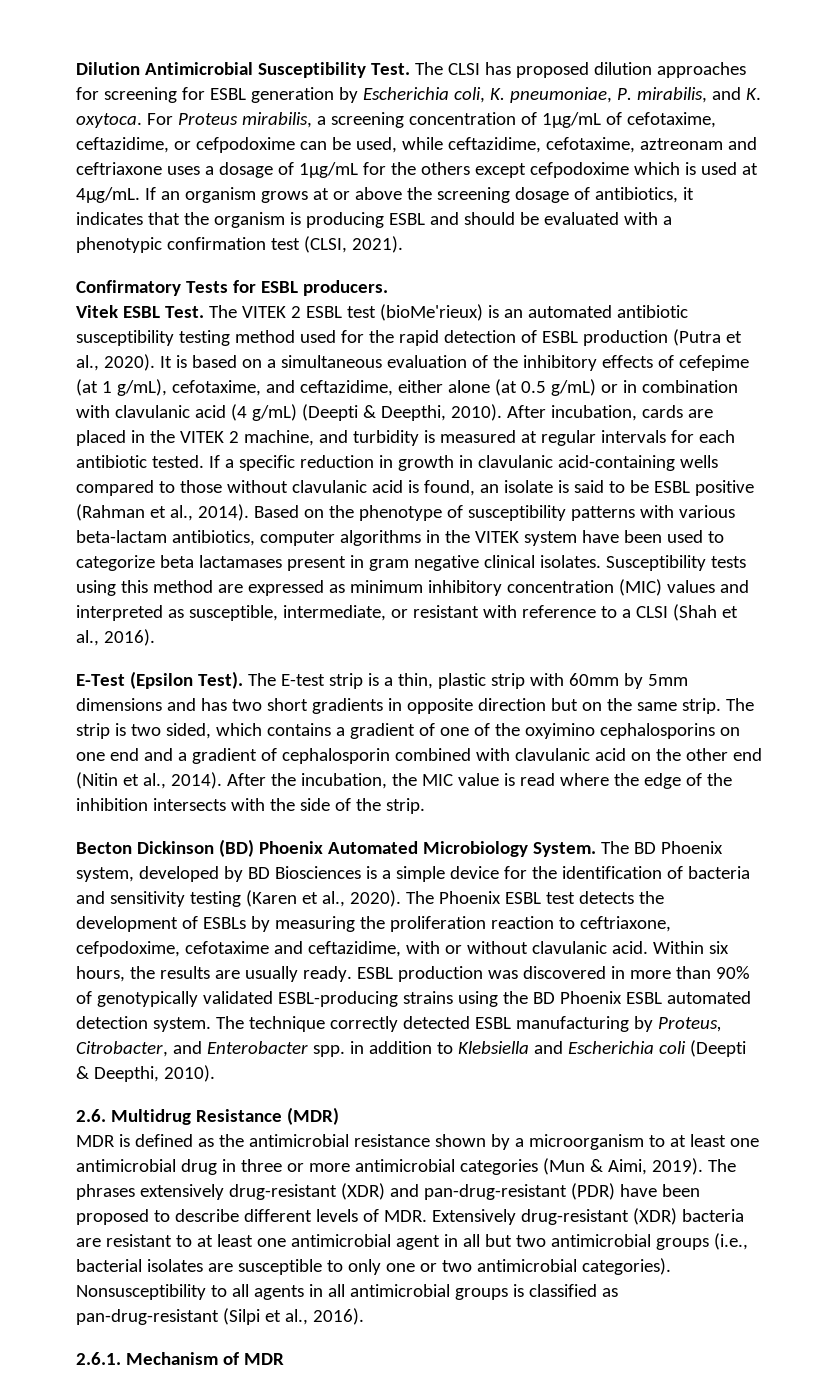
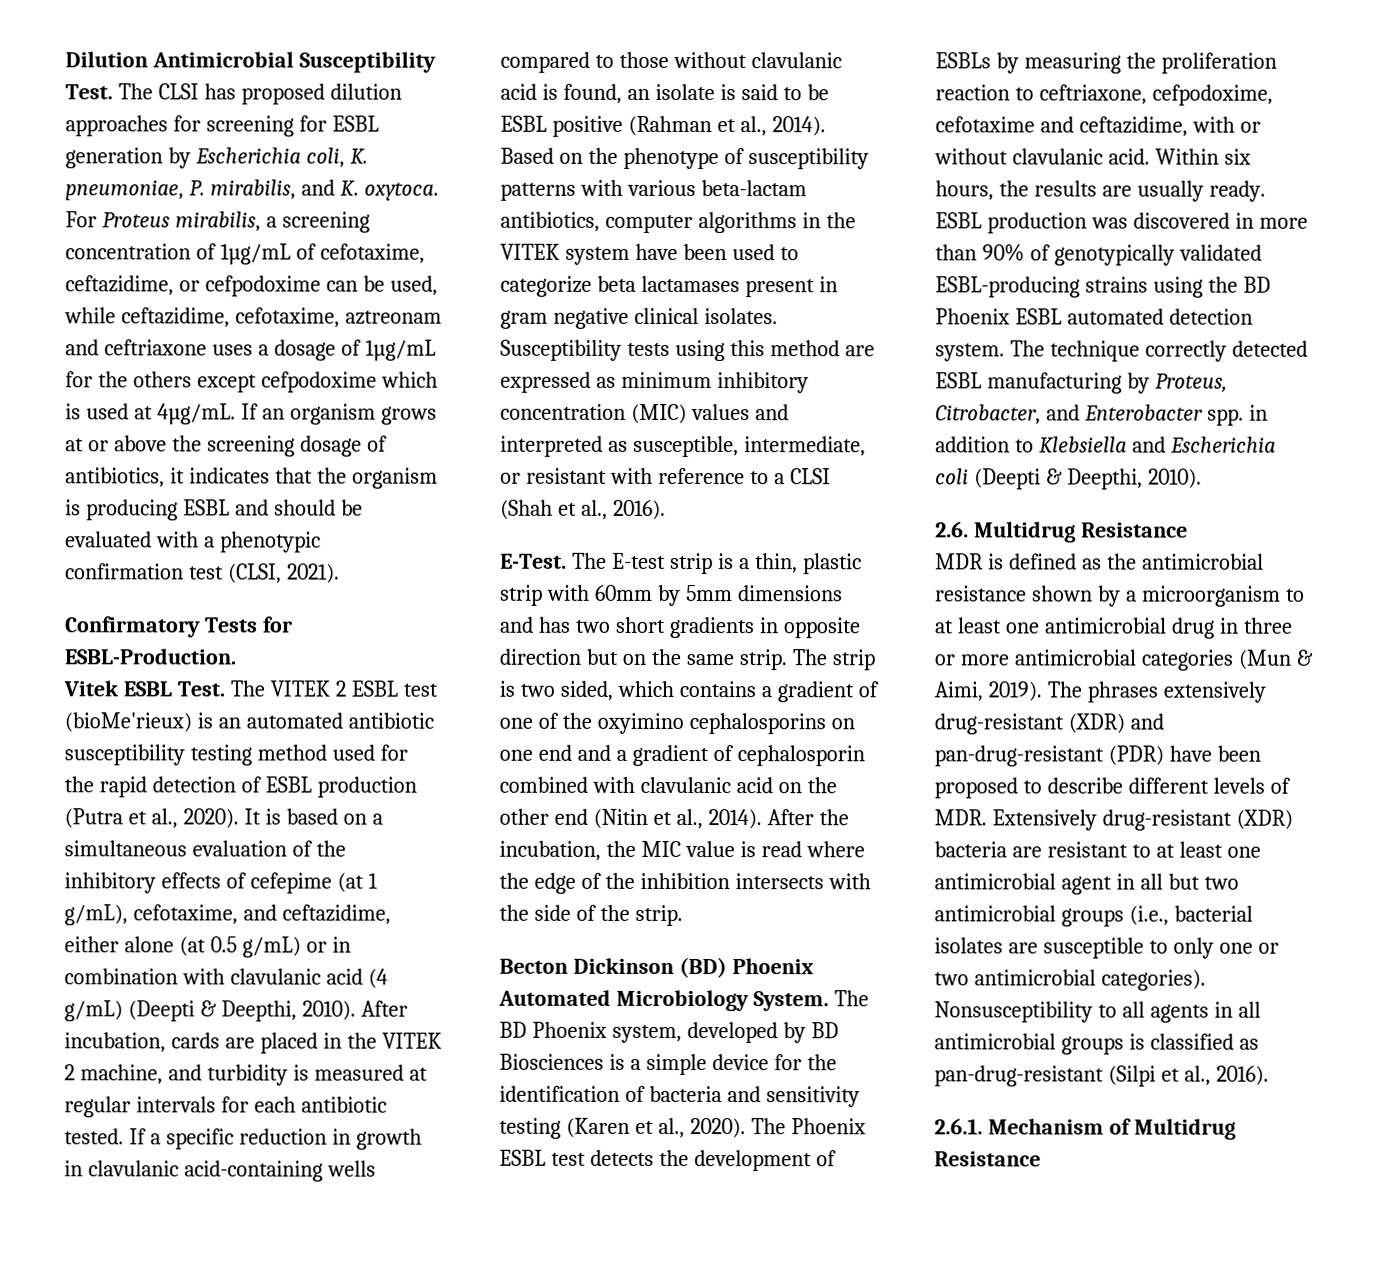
[260,280,388,296] ESBL producers. -> [64,648,236,665] ESBL-Production.
[76,671,243,689] E-Test (Epsilon Test). -> [500,553,567,569] E-Test.
[286,1107,339,1125] (MDR) -> (1188, 530) none
[243,1353,284,1365] MDR -> [1133,1118,1236,1140] [934,1151,1041,1167] Multidrug Resistance

